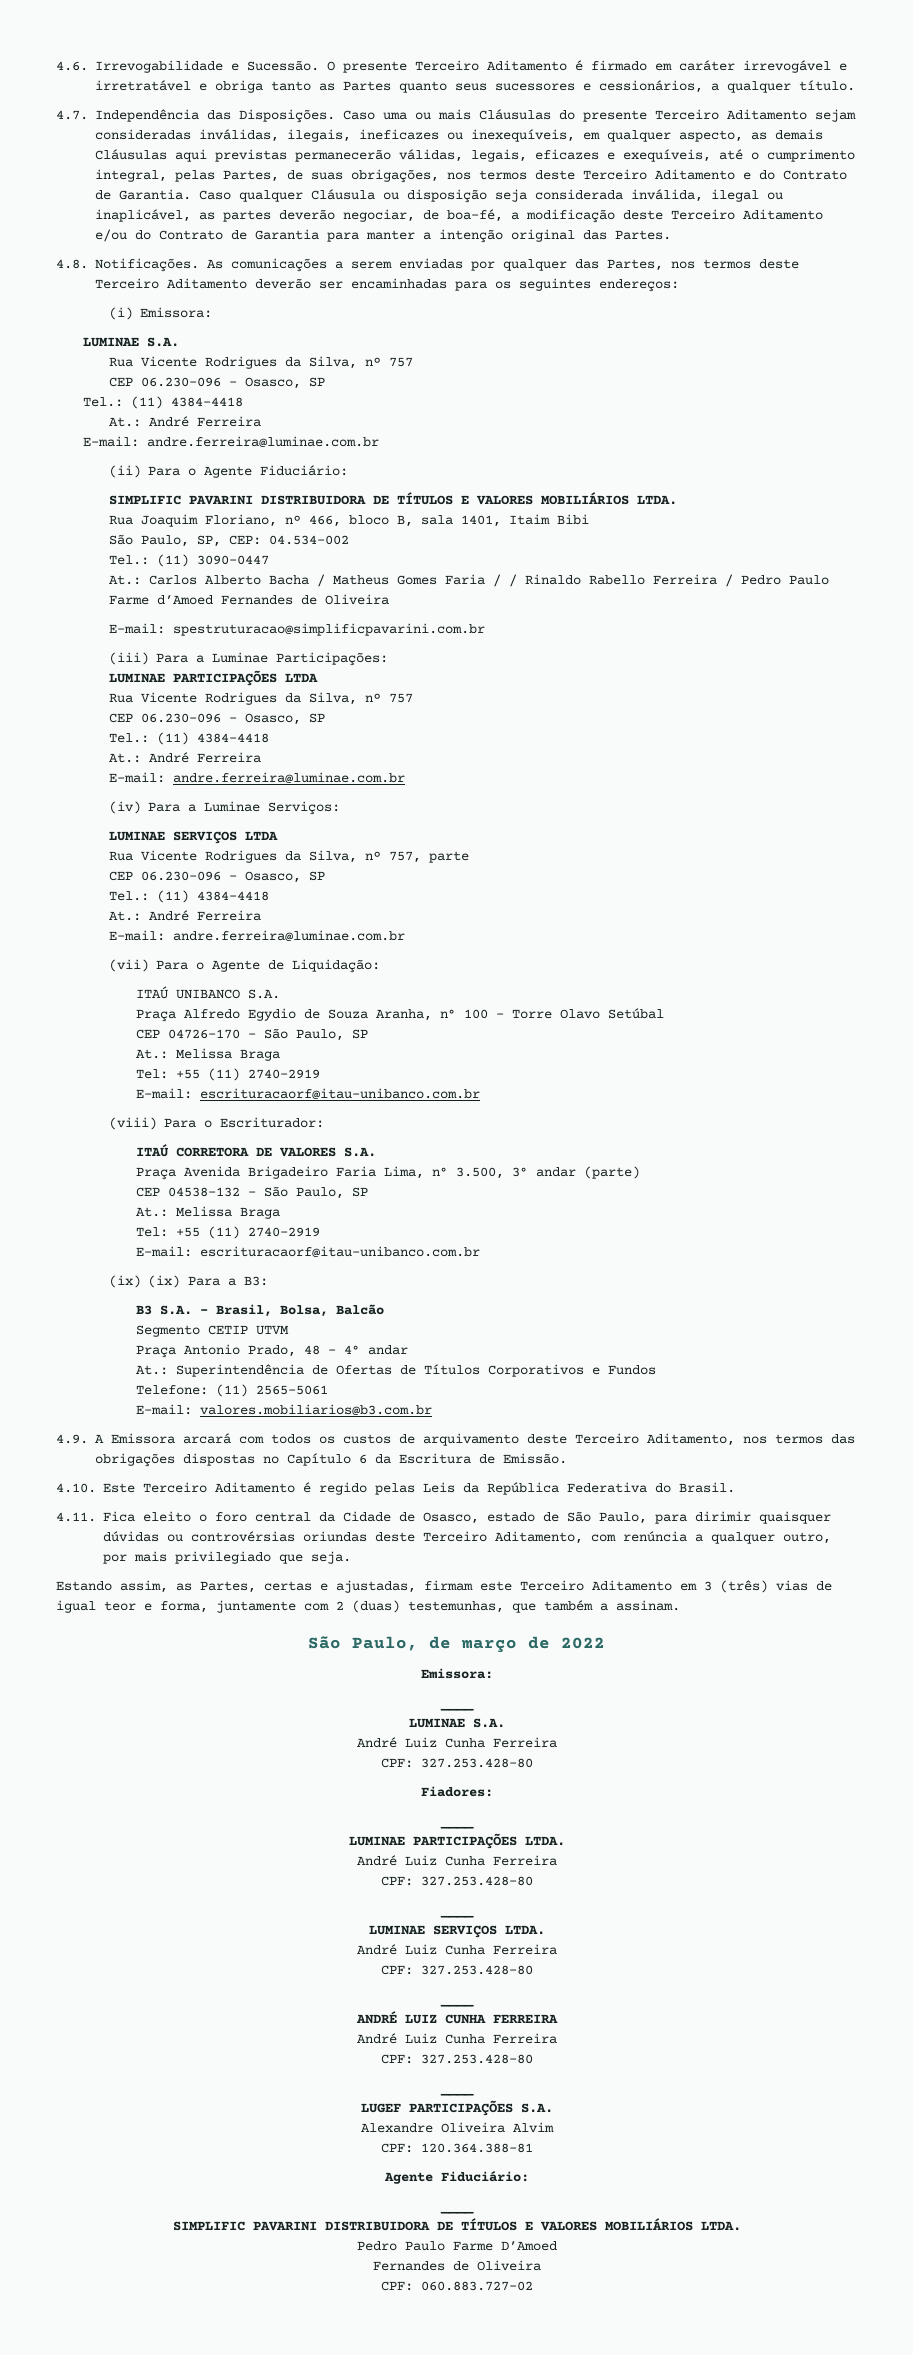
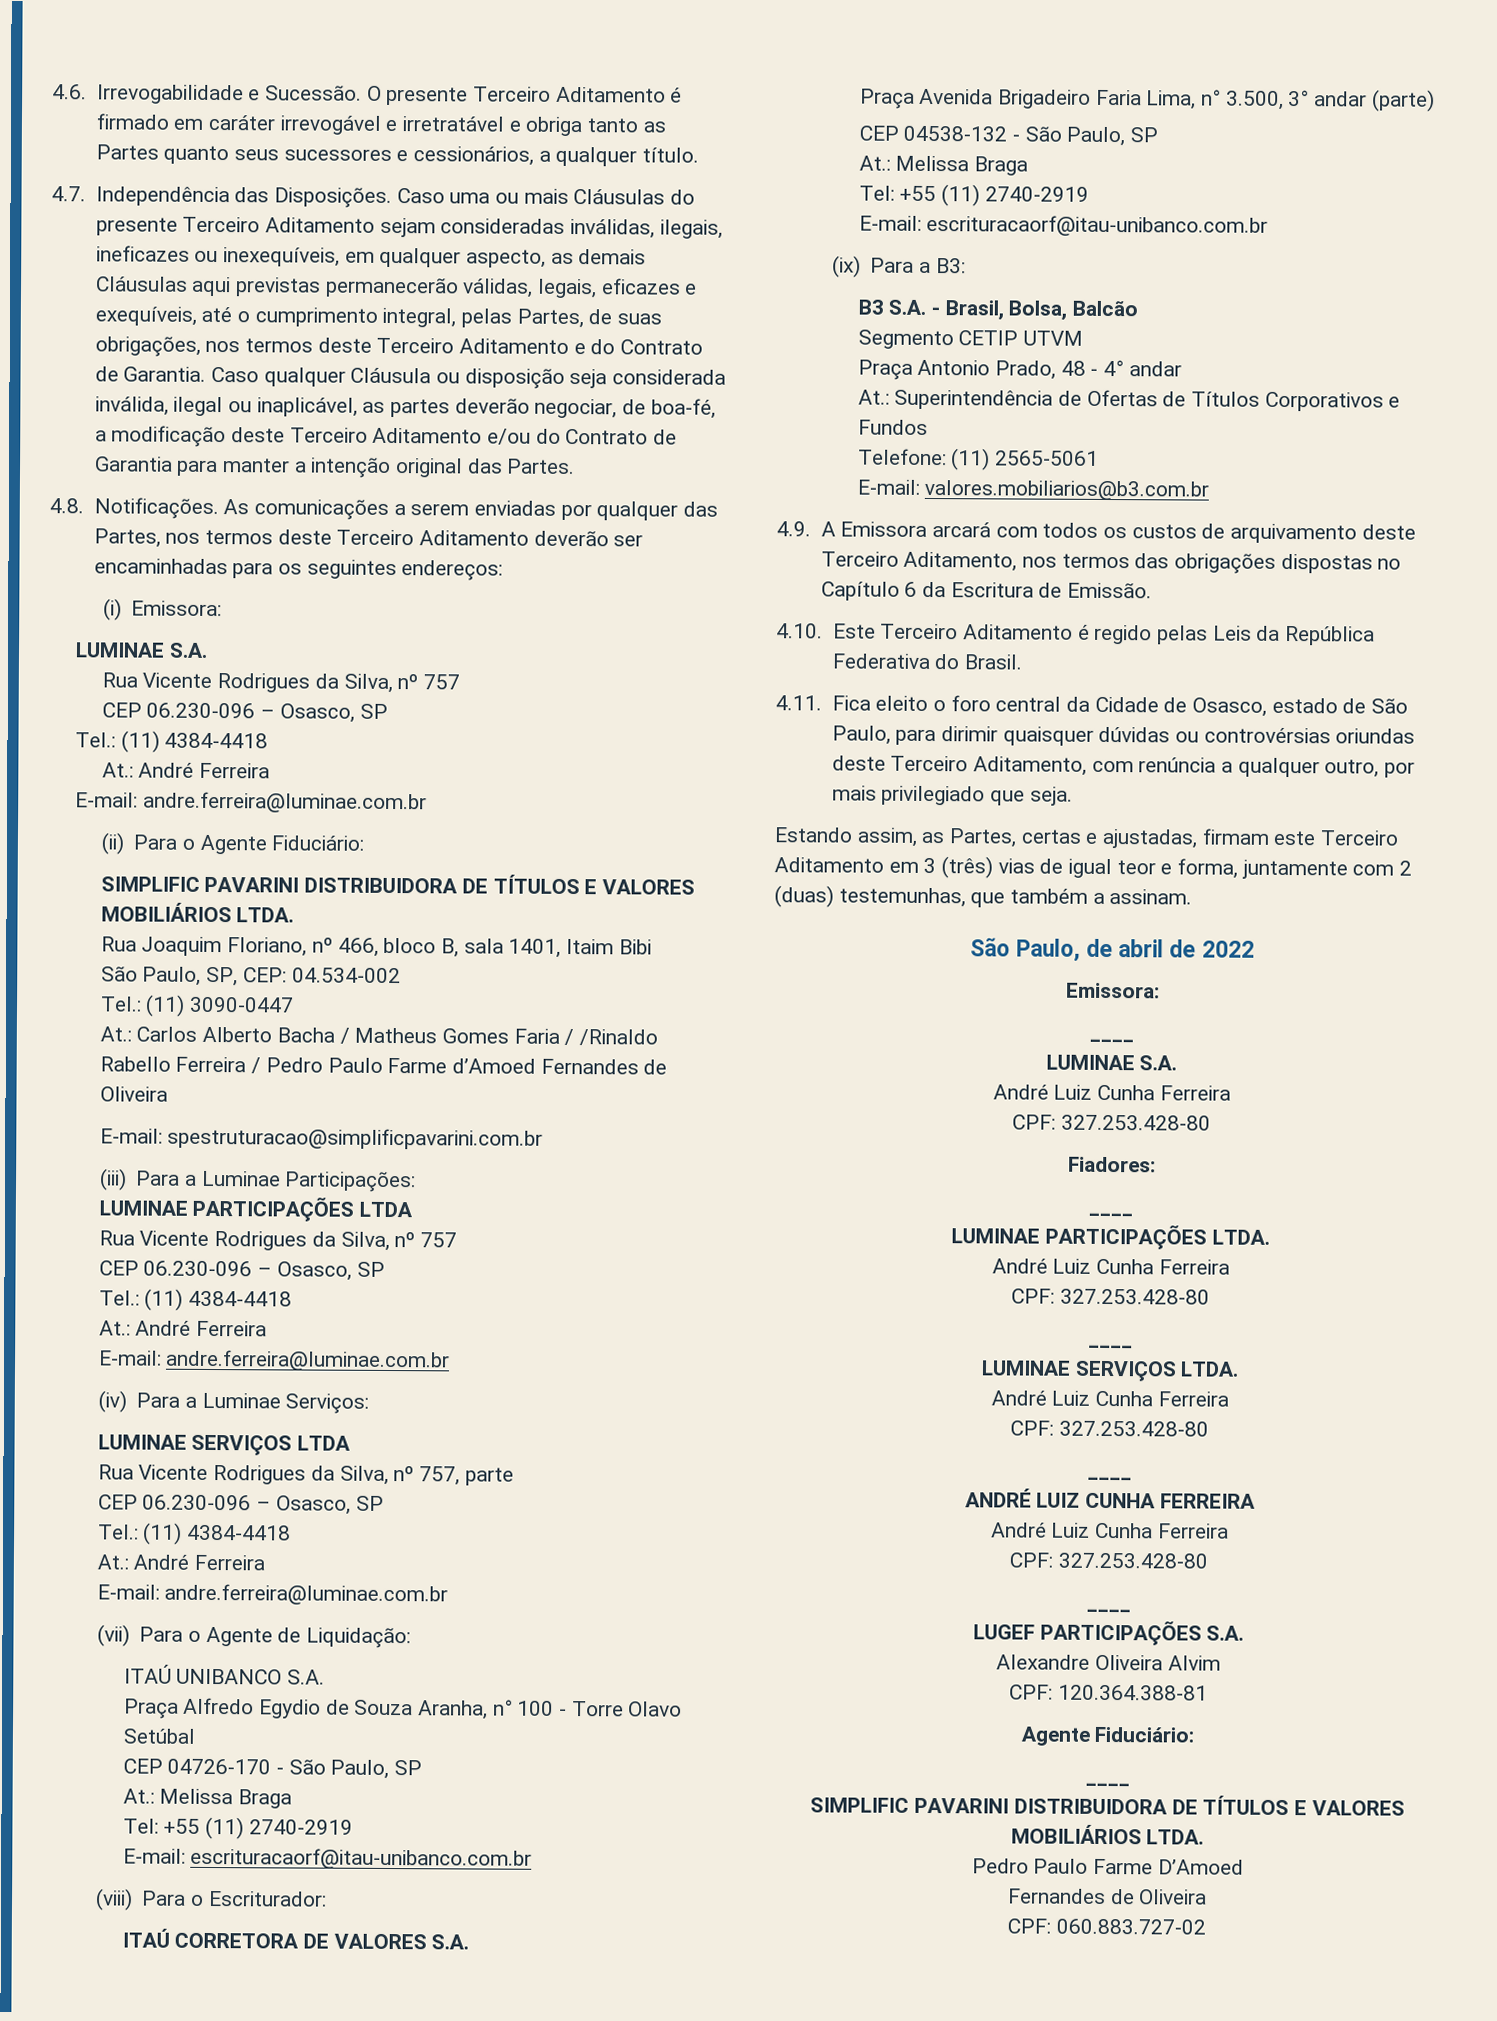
[509,574,582,587] / Rinaldo -> [578,1029,658,1046] /Rinaldo
[148,1275,181,1288] (ix) -> (861, 266) none
[461,1639,517,1653] março -> [1118,939,1165,958] abril

